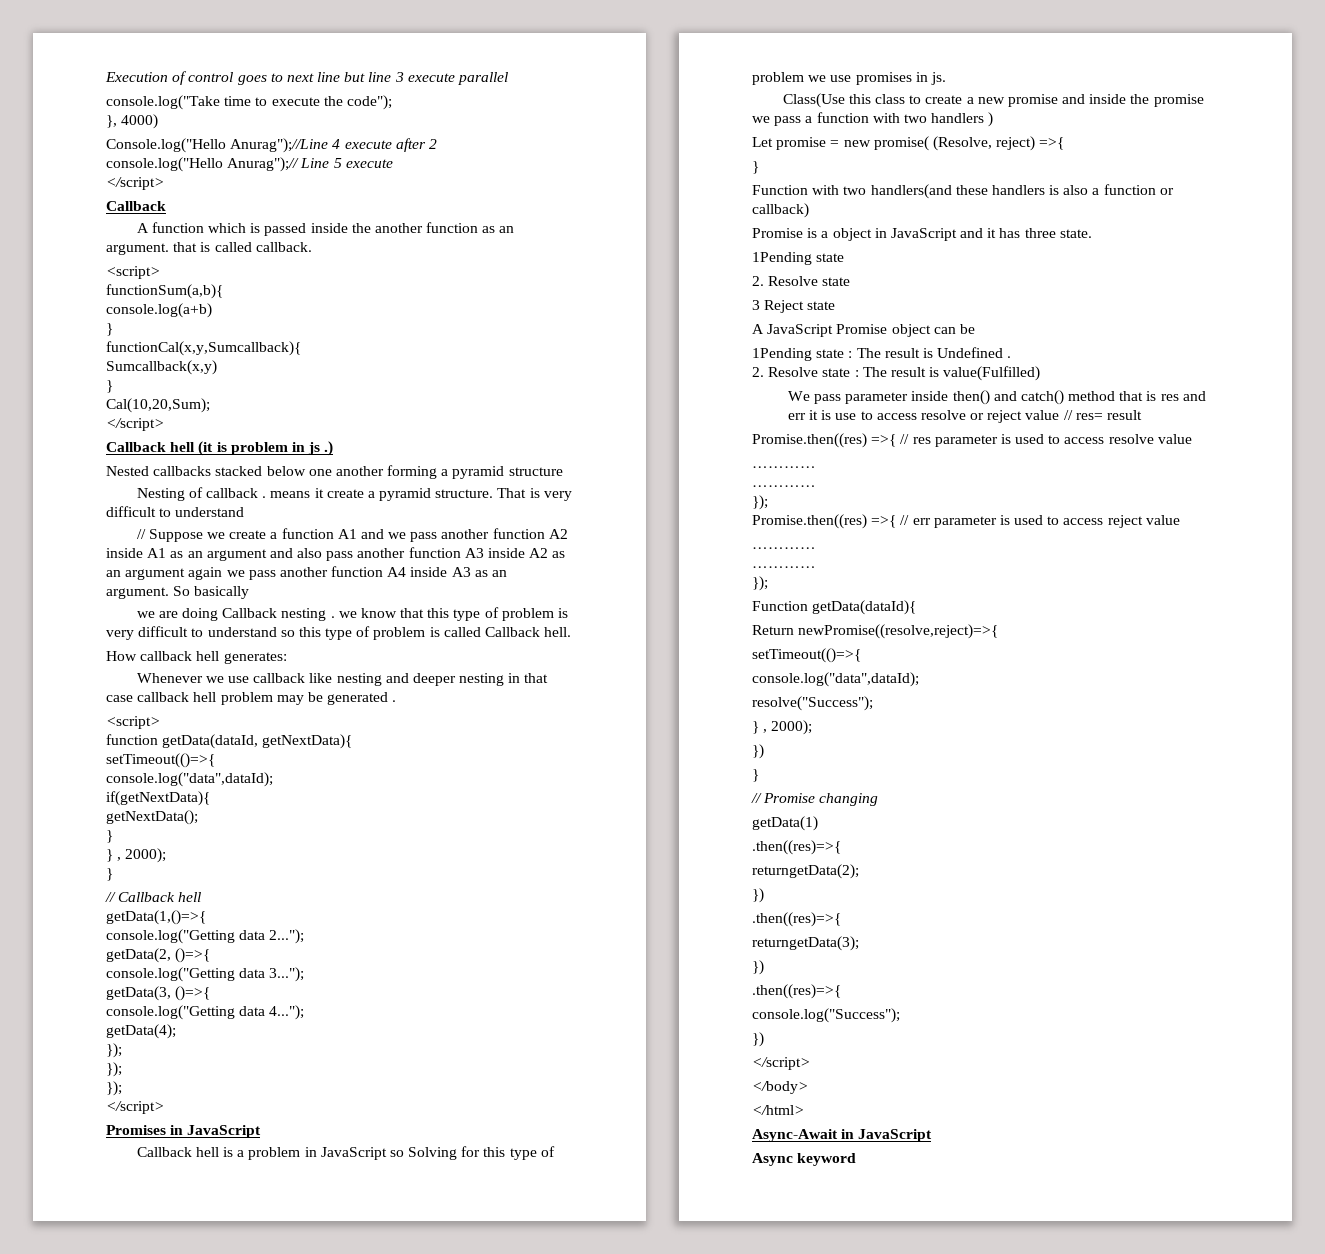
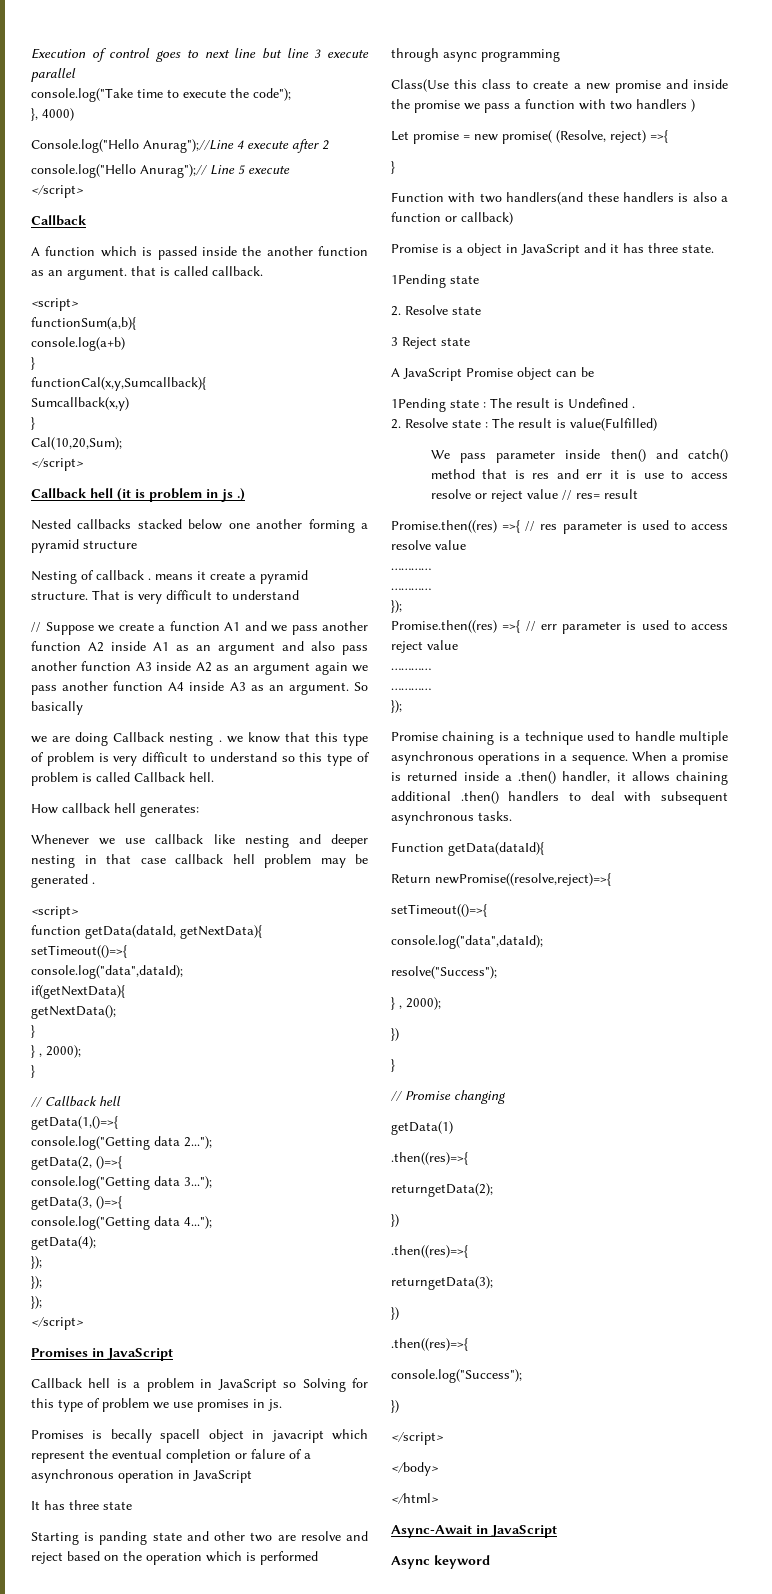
(946, 78) none -> [31,1429,368,1443] [31,1449,311,1463] [31,1469,252,1483] [31,1500,132,1510] [31,1531,369,1545] [31,1551,318,1565] [391,48,560,62] // Promises is becally spacell object in javacript which represent the eventual completion or falure of a asynchronous operation in JavaScript // It has three state // Starting is panding state and other two are resolve and reject based on the operation which is performed through async programming
(768, 583) none -> [391,731,728,745] [391,751,728,765] [391,771,728,785] [391,791,728,805] [391,811,512,825] // Promise chaining is a technique used to handle multiple asynchronous operations in a sequence. When a promise is returned inside a .then() handler, it allows chaining additional .then() handlers to deal with subsequent asynchronous tasks.

